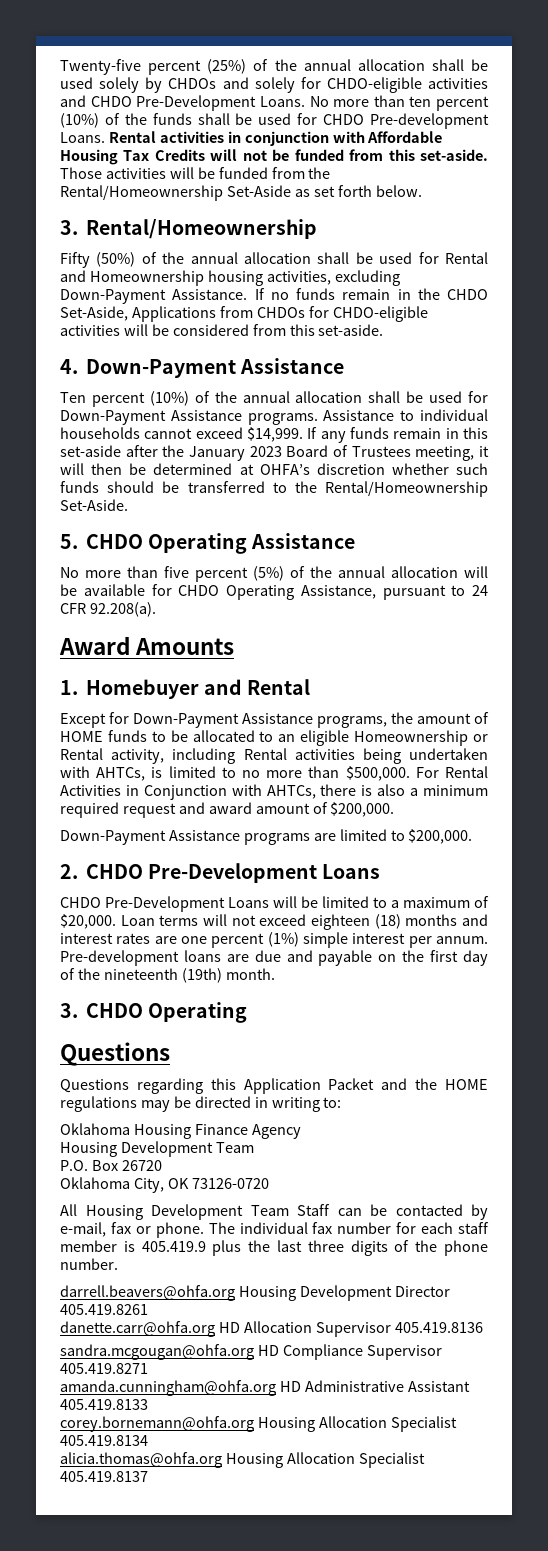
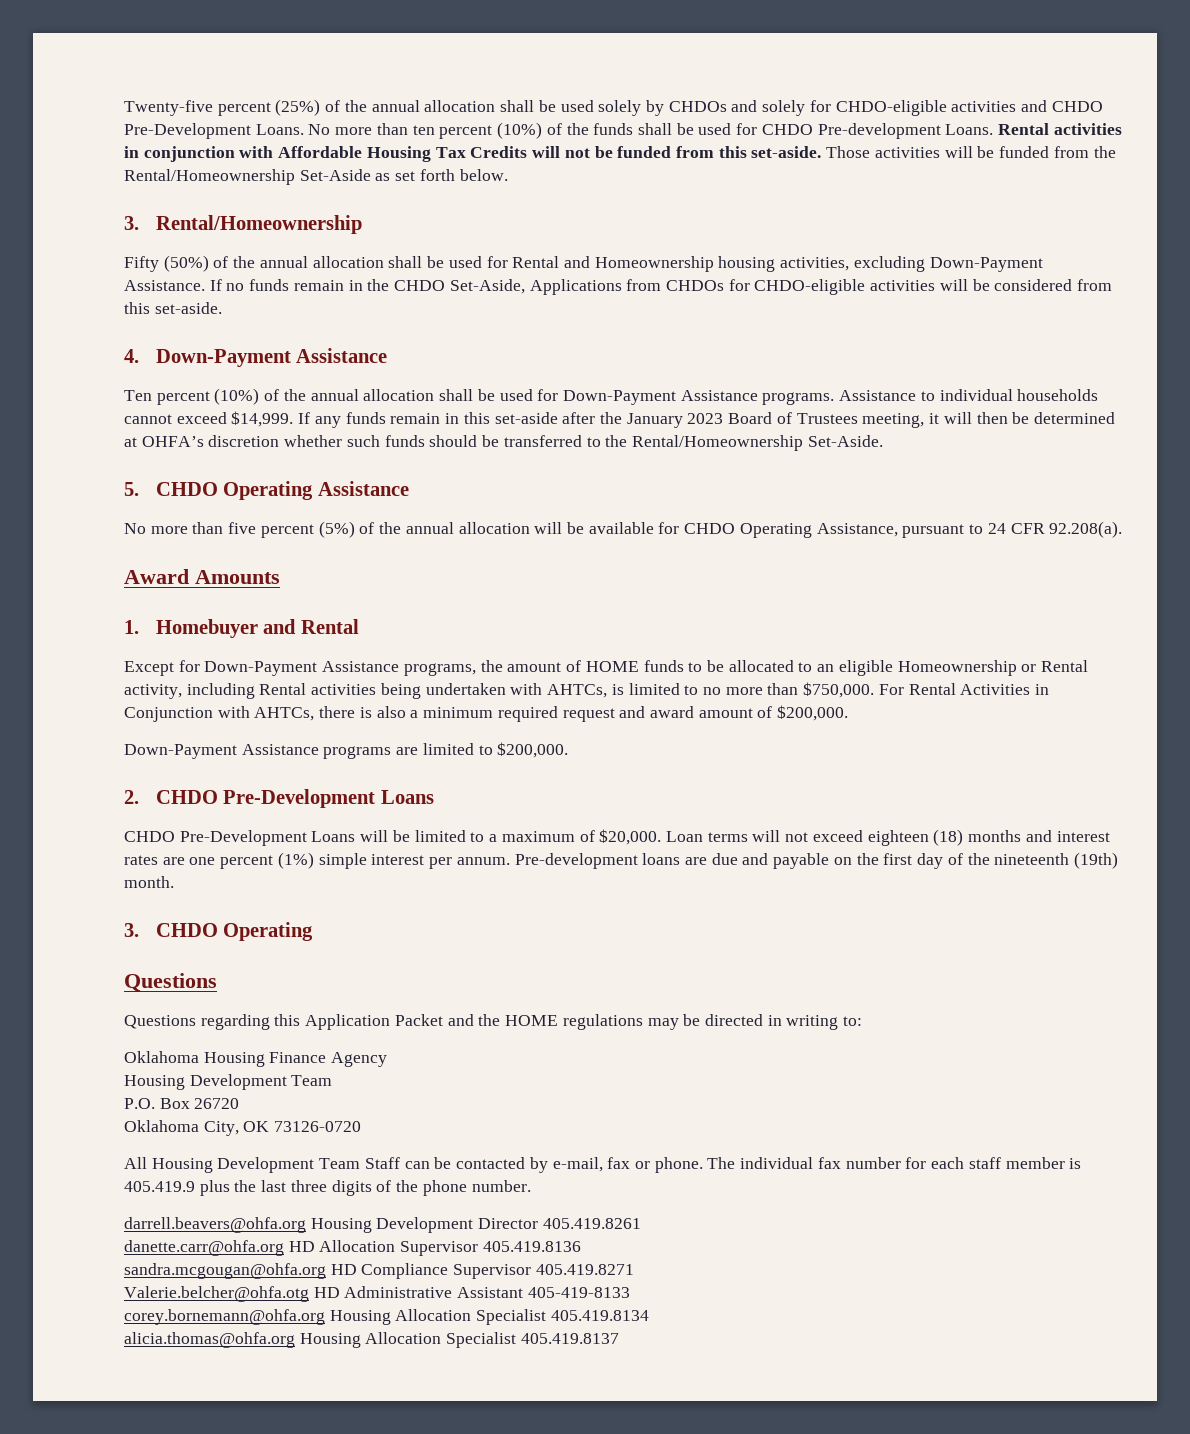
[345,766,410,781] $500,000. -> [803,682,875,698] $750,000.
[60,1380,276,1396] amanda.cunningham@ohfa.org -> [124,1286,309,1302] Valerie.belcher@ohfa.otg
[60,1399,148,1410] 405.419.8133 -> [527,1287,630,1298] 405-419-8133

